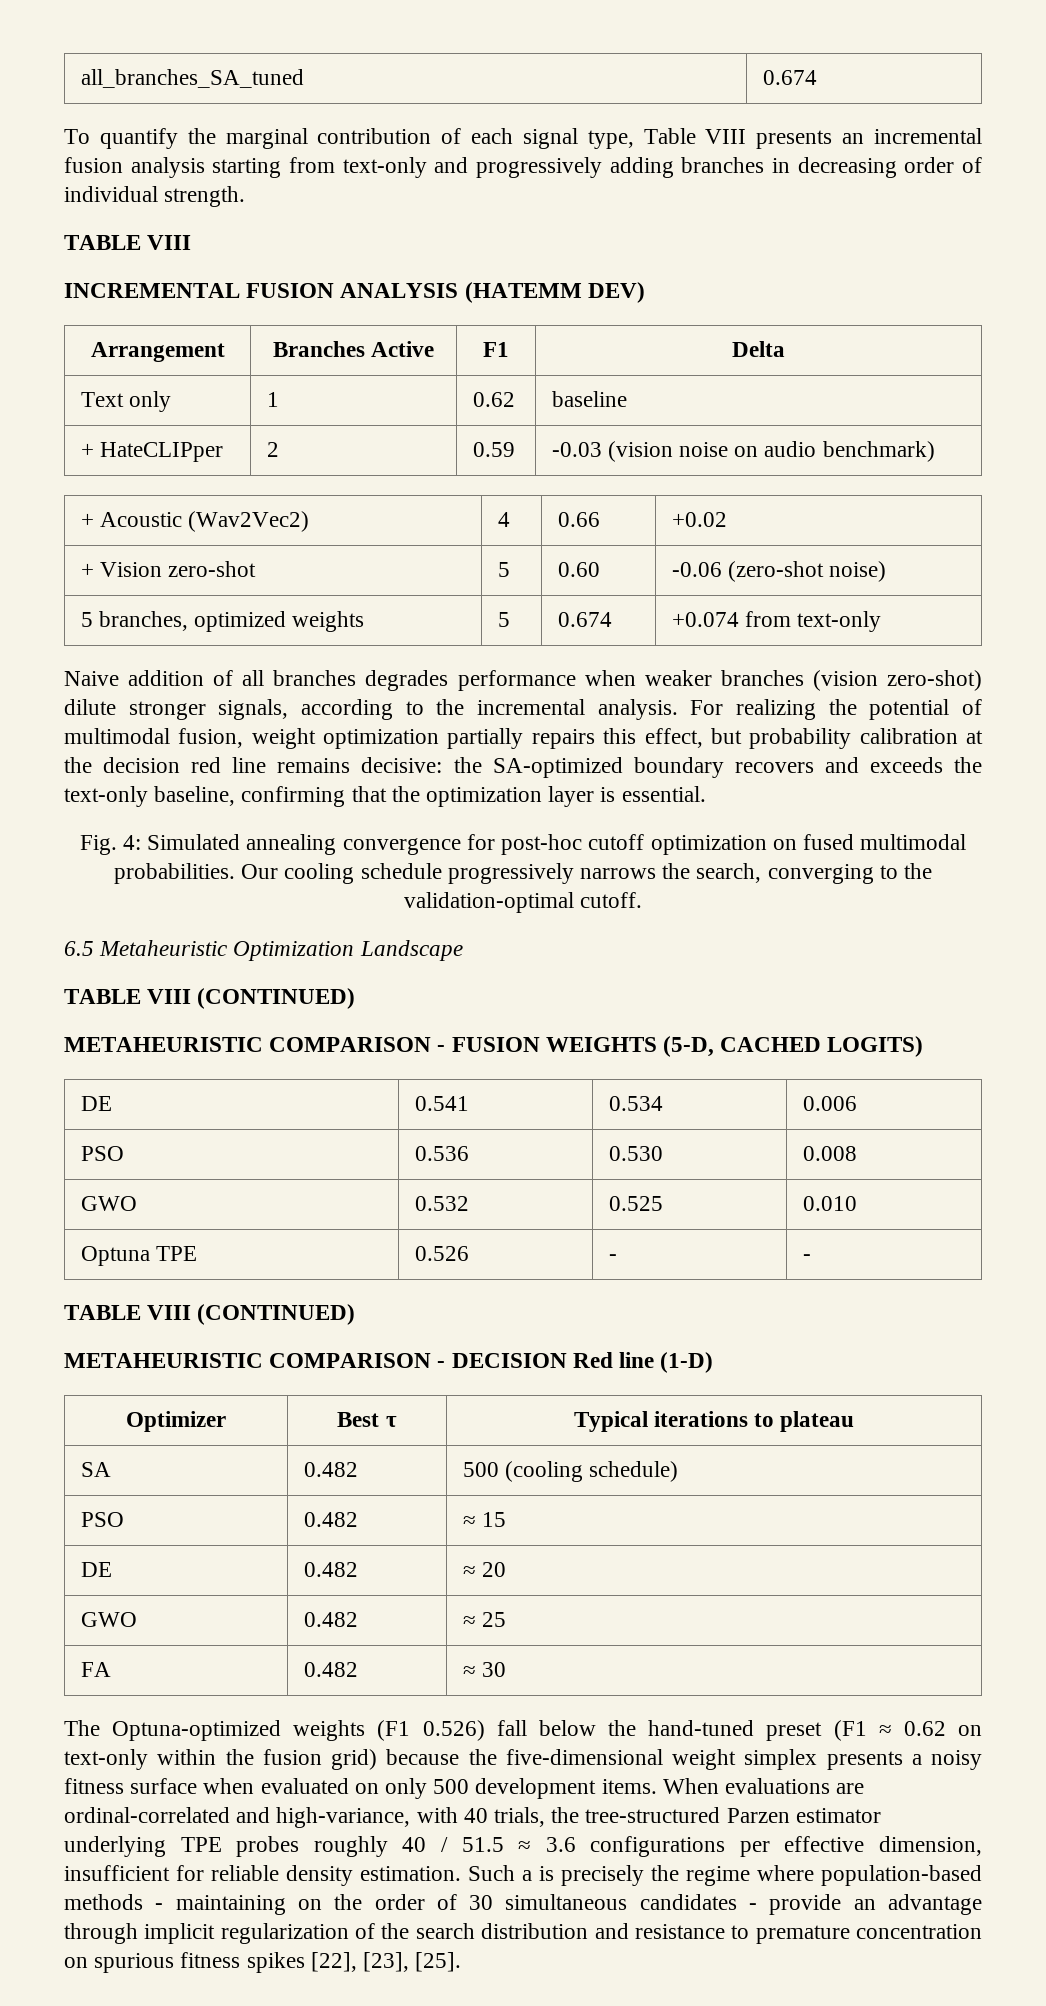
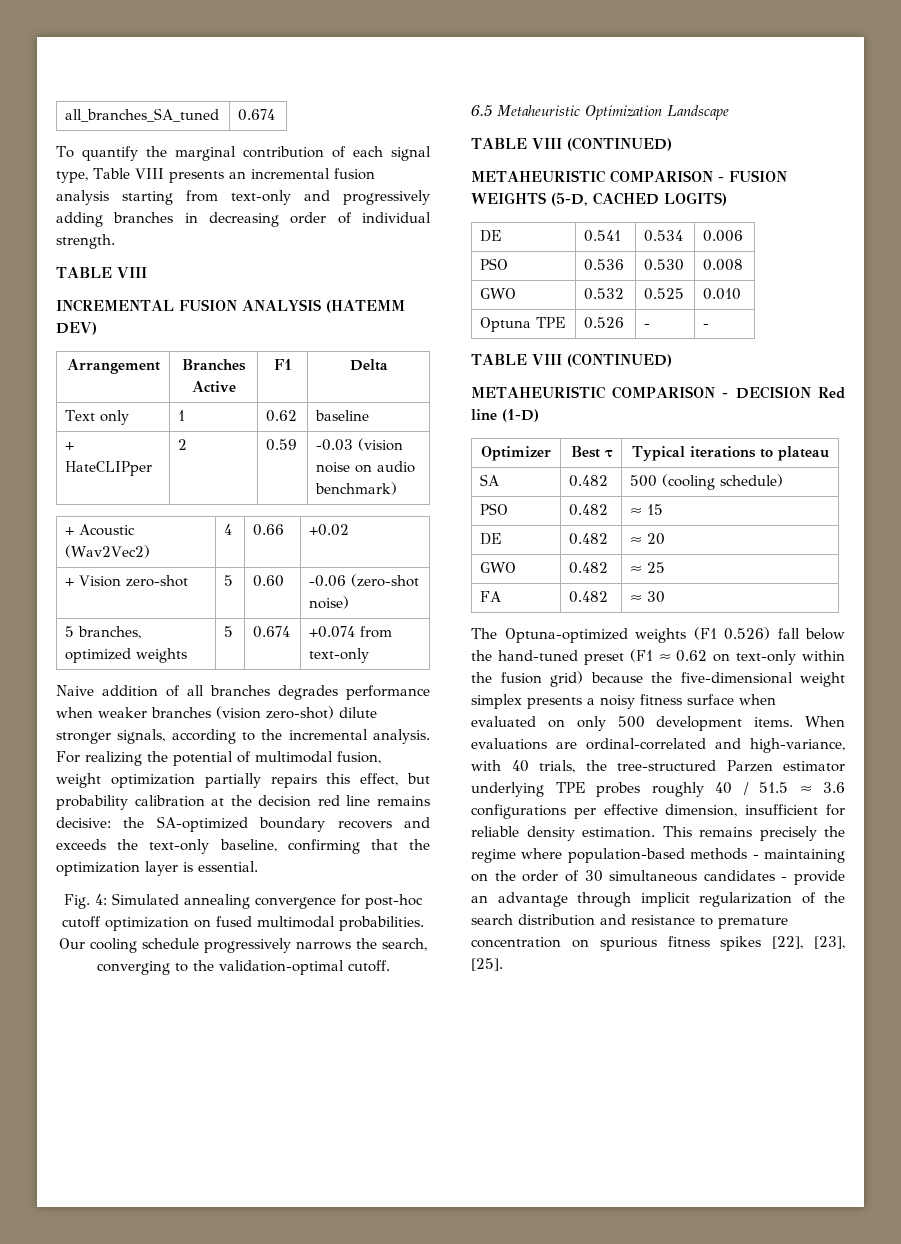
[468,1865,554,1881] Such a is -> [662,826,752,837] This remains

